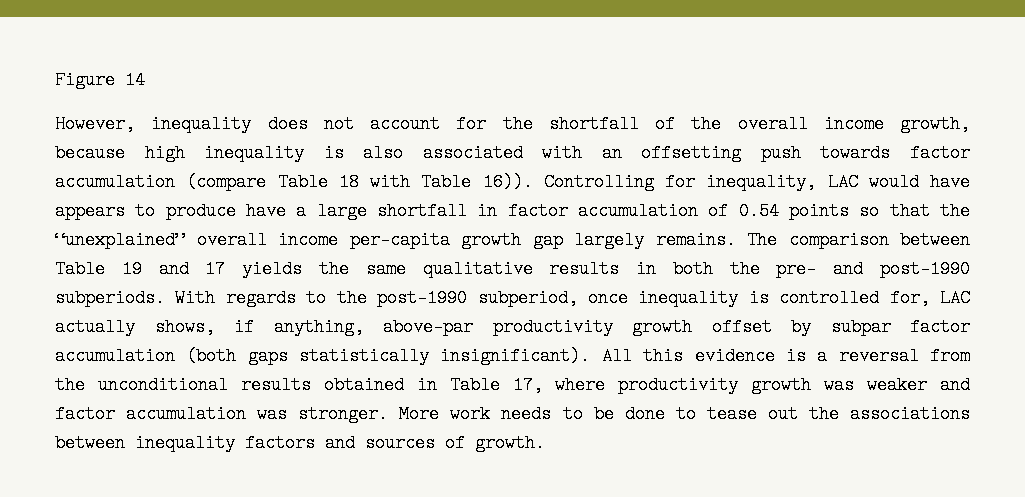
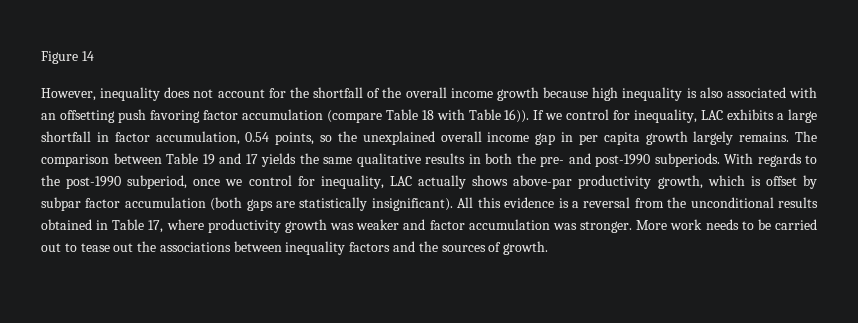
[900,115,970,133] growth, -> [496,87,539,101] growth
[820,144,891,162] towards -> [149,110,200,123] favoring
[543,173,970,191] [55,202,286,220] Controlling for inequality, LAC would have appears to produce have -> [533,109,775,123] If we control for inequality, LAC exhibits
[578,202,971,220] [55,231,563,249] accumulation of 0.54 points so that the “unexplained” overall income per-capita growth gap -> [155,131,688,145] accumulation, 0.54 points, so the unexplained overall income gap in per capita growth
[638,289,970,307] [55,318,692,336] inequality is controlled for, LAC actually shows, if anything, above-par productivity growth -> [225,175,761,189] we control for inequality, LAC actually shows above-par productivity growth, which is
(288, 356) none -> [276,201,296,208] are
[624,405,665,423] done -> [774,219,817,230] [41,243,61,252] carried out
(355, 443) none -> [418,241,438,252] the

